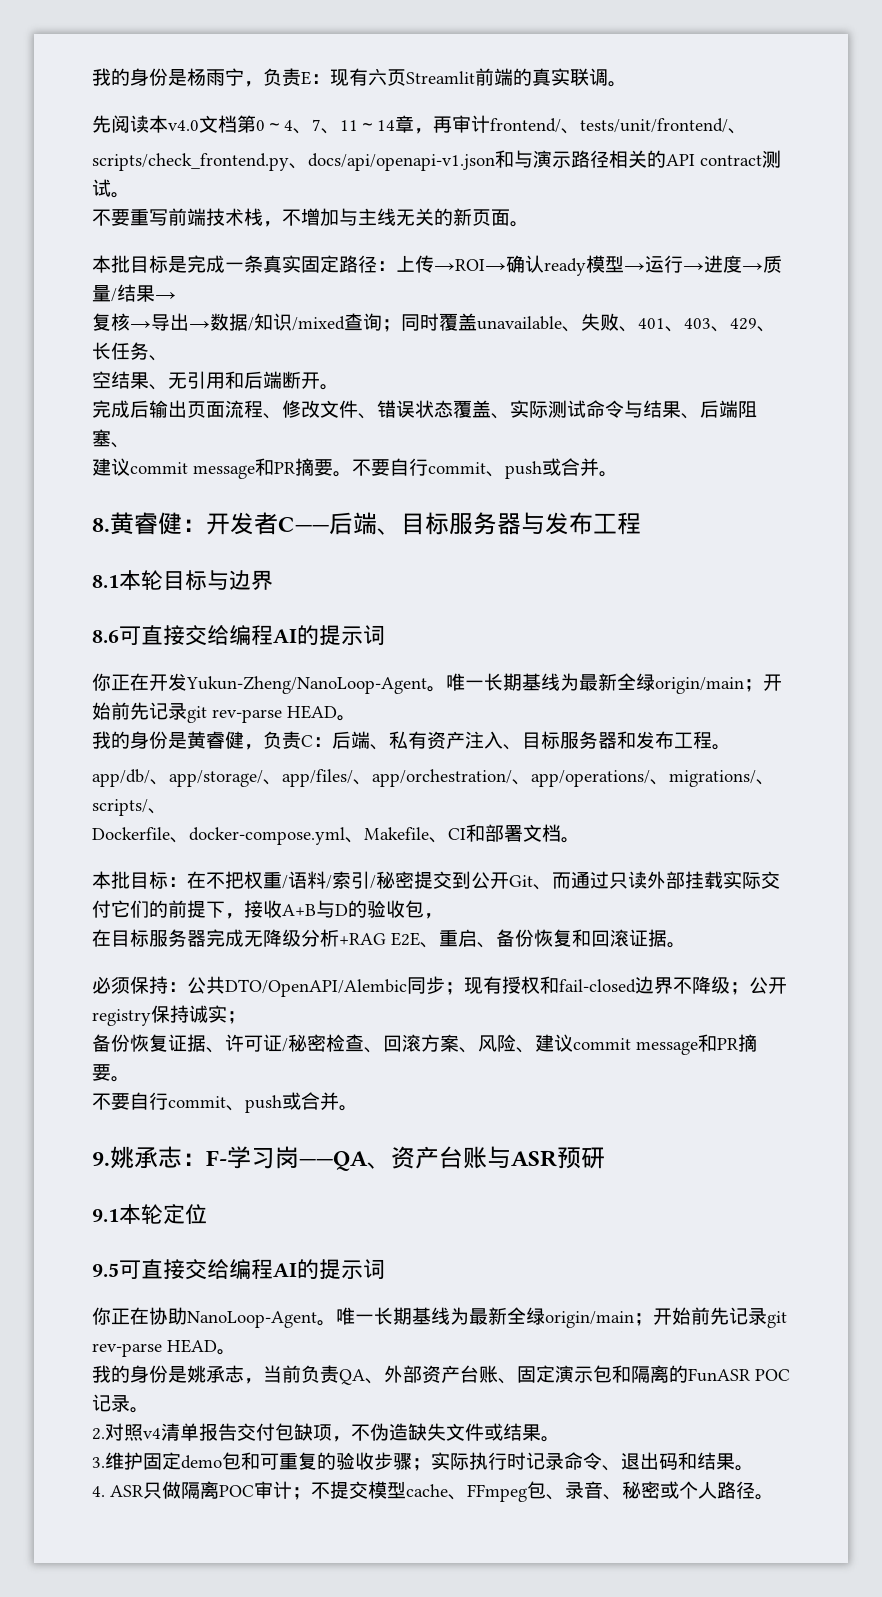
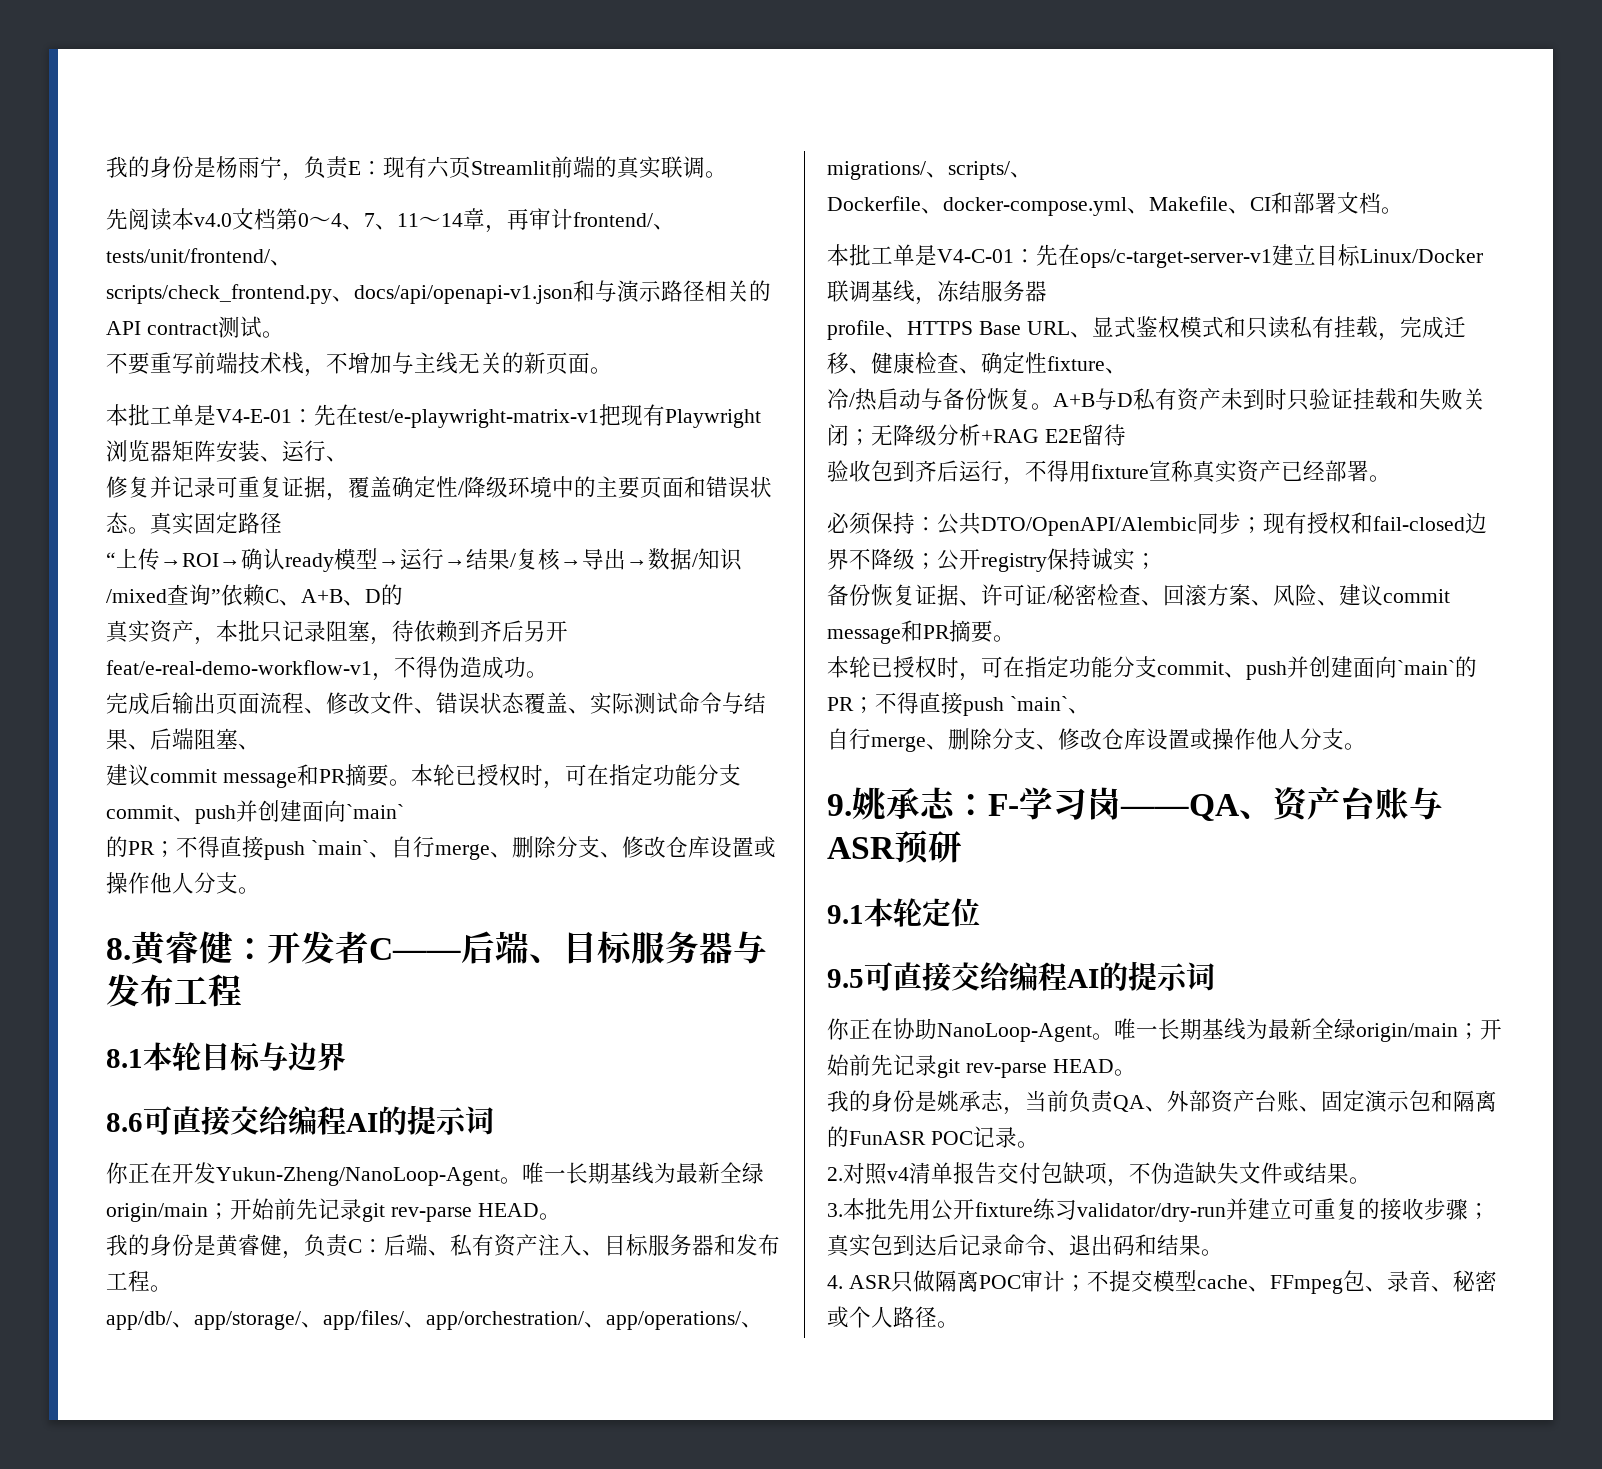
[130,255,263,273] 目标是完成一条 -> [150,404,761,428] [106,440,348,463] [106,476,772,501] [106,512,150,534] 工单是V4-E-01：先在test/e-playwright-matrix-v1把现有Playwright浏览器矩阵安装、运行、 // 修复并记录可重复证据，覆盖确定性/降级环境中的主要页面和错误状态。
[377,261,396,271] ： -> [106,552,116,567] // “
[704,255,782,273] [92,284,176,302] 进度→质量/结果→ // -> [466,548,516,570] 结果/
[382,313,776,332] [92,342,168,361] [92,371,320,390] ；同时覆盖unavailable、失败、401、403、429、长任务、 // 空结果、无引用和后端断开 -> [211,584,403,607] [106,620,568,645] [106,656,526,681] ”依赖C、A+B、D的 // 真实资产，本批只记录阻塞，待依赖到齐后另开feat/e-real-demo-workflow-v1，不得伪造成功
[352,458,599,479] 不要自行commit、push或合并 -> [410,764,741,789] [106,800,404,824] [106,836,776,860] [106,872,238,894] 本轮已授权时，可在指定功能分支commit、push并创建面向`main` // 的PR；不得直接push `main`、自行merge、删除分支、修改仓库设置或操作他人分支
[130,871,780,890] [92,900,443,919] [92,929,244,947] 目标：在不把权重/语料/索引/秘密提交到公开Git、而通过只读外部挂载实际交付它们的前提下，接收A+B与D的验收包， // 在目标服务器完成 -> [871,244,1483,268] [827,280,1047,305] [827,316,1466,341] [827,352,1127,374] [827,388,1485,411] [827,424,871,446] 工单是V4-C-01：先在ops/c-target-server-v1建立目标Linux/Docker联调基线，冻结服务器 // profile、HTTPS Base URL、显式鉴权模式和只读私有挂载，完成迁移、健康检查、确定性fixture、 // 冷/热启动与备份恢复。A+B与D私有资产未到时只验证挂载和失败关闭；
[420,929,667,948] 、重启、备份恢复和回滚证据 -> [1081,424,1126,446] [827,460,1369,485] 留待 // 验收包到齐后运行，不得用fixture宣称真实资产已经部署
[92,1092,339,1113] 不要自行commit、push或合并 -> [827,656,1477,681] [827,692,1090,716] [827,728,1344,752] 本轮已授权时，可在指定功能分支commit、push并创建面向`main`的PR；不得直接push `main`、 // 自行merge、删除分支、修改仓库设置或操作他人分支
[105,1452,260,1470] 维护固定demo包和 -> [843,1198,1292,1222] 本批先用公开fixture练习validator/dry-run并建立
[336,1452,355,1470] 验 -> [1380,1198,1402,1220] 接
[431,1452,526,1470] 实际执行时 -> [827,1234,959,1257] 真实包到达后

